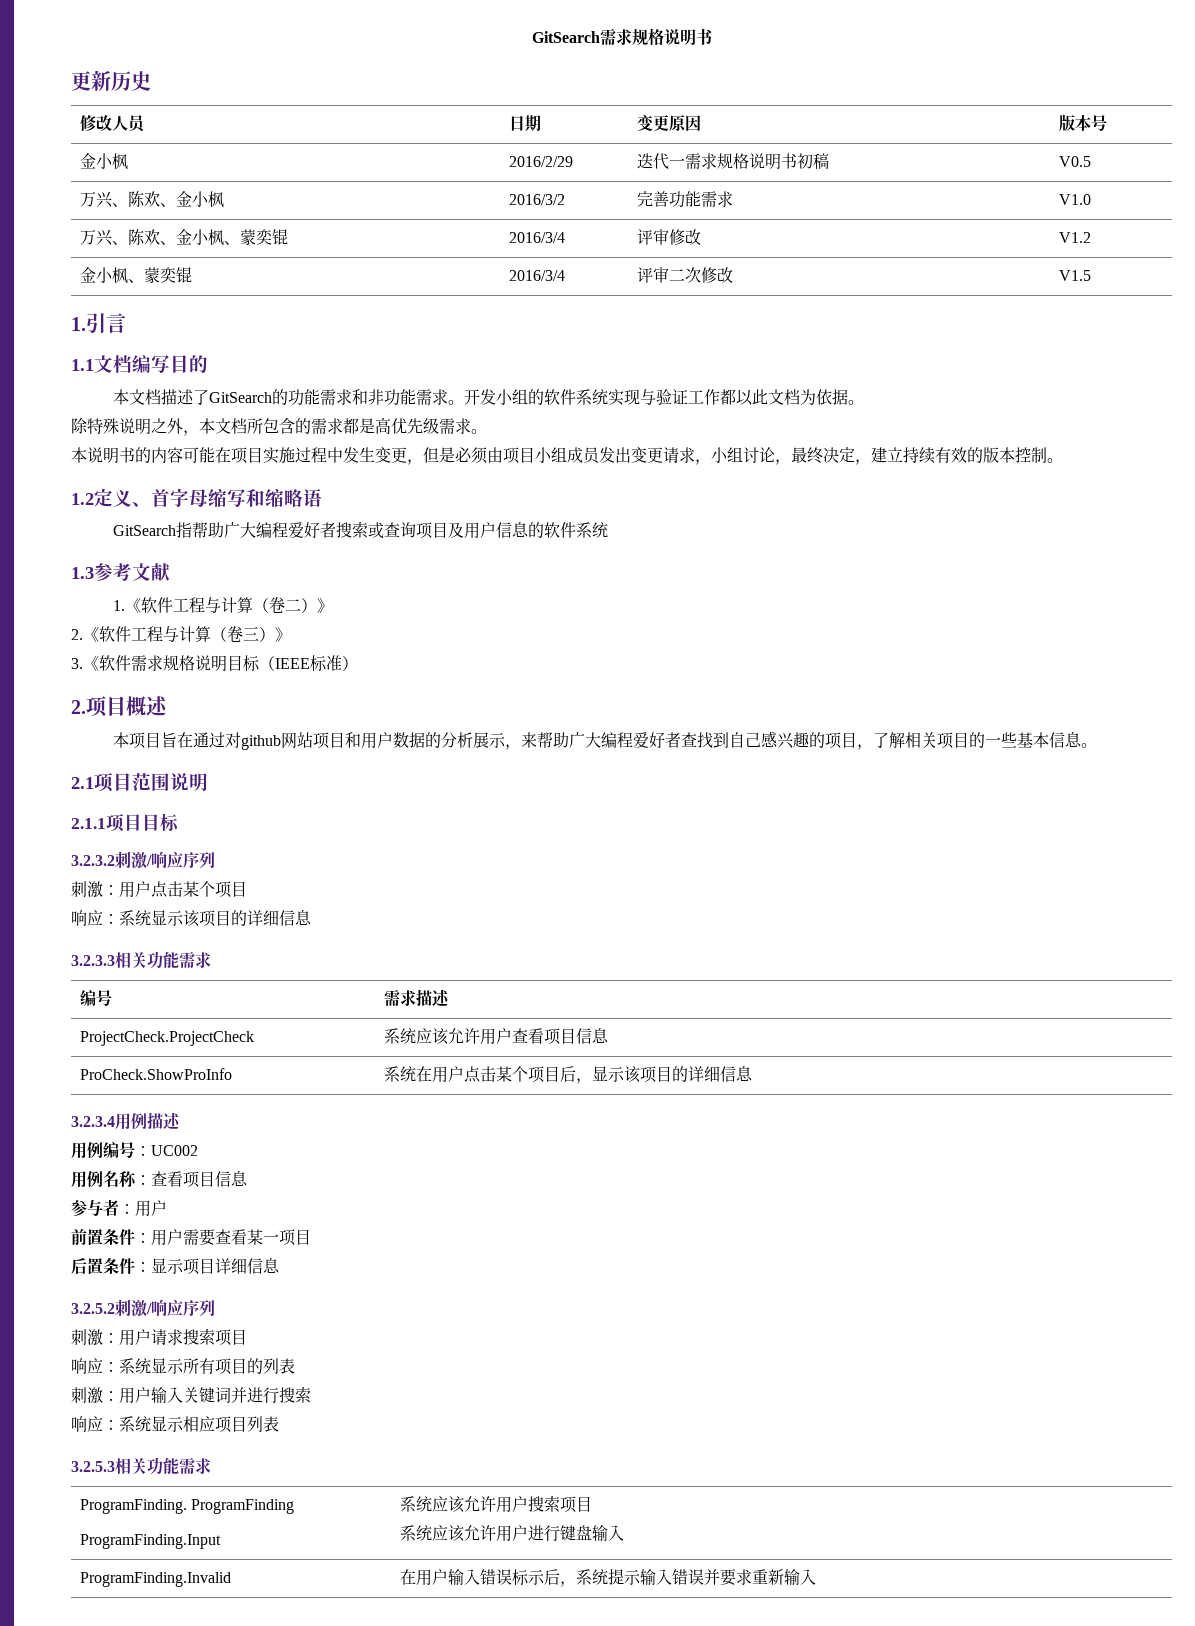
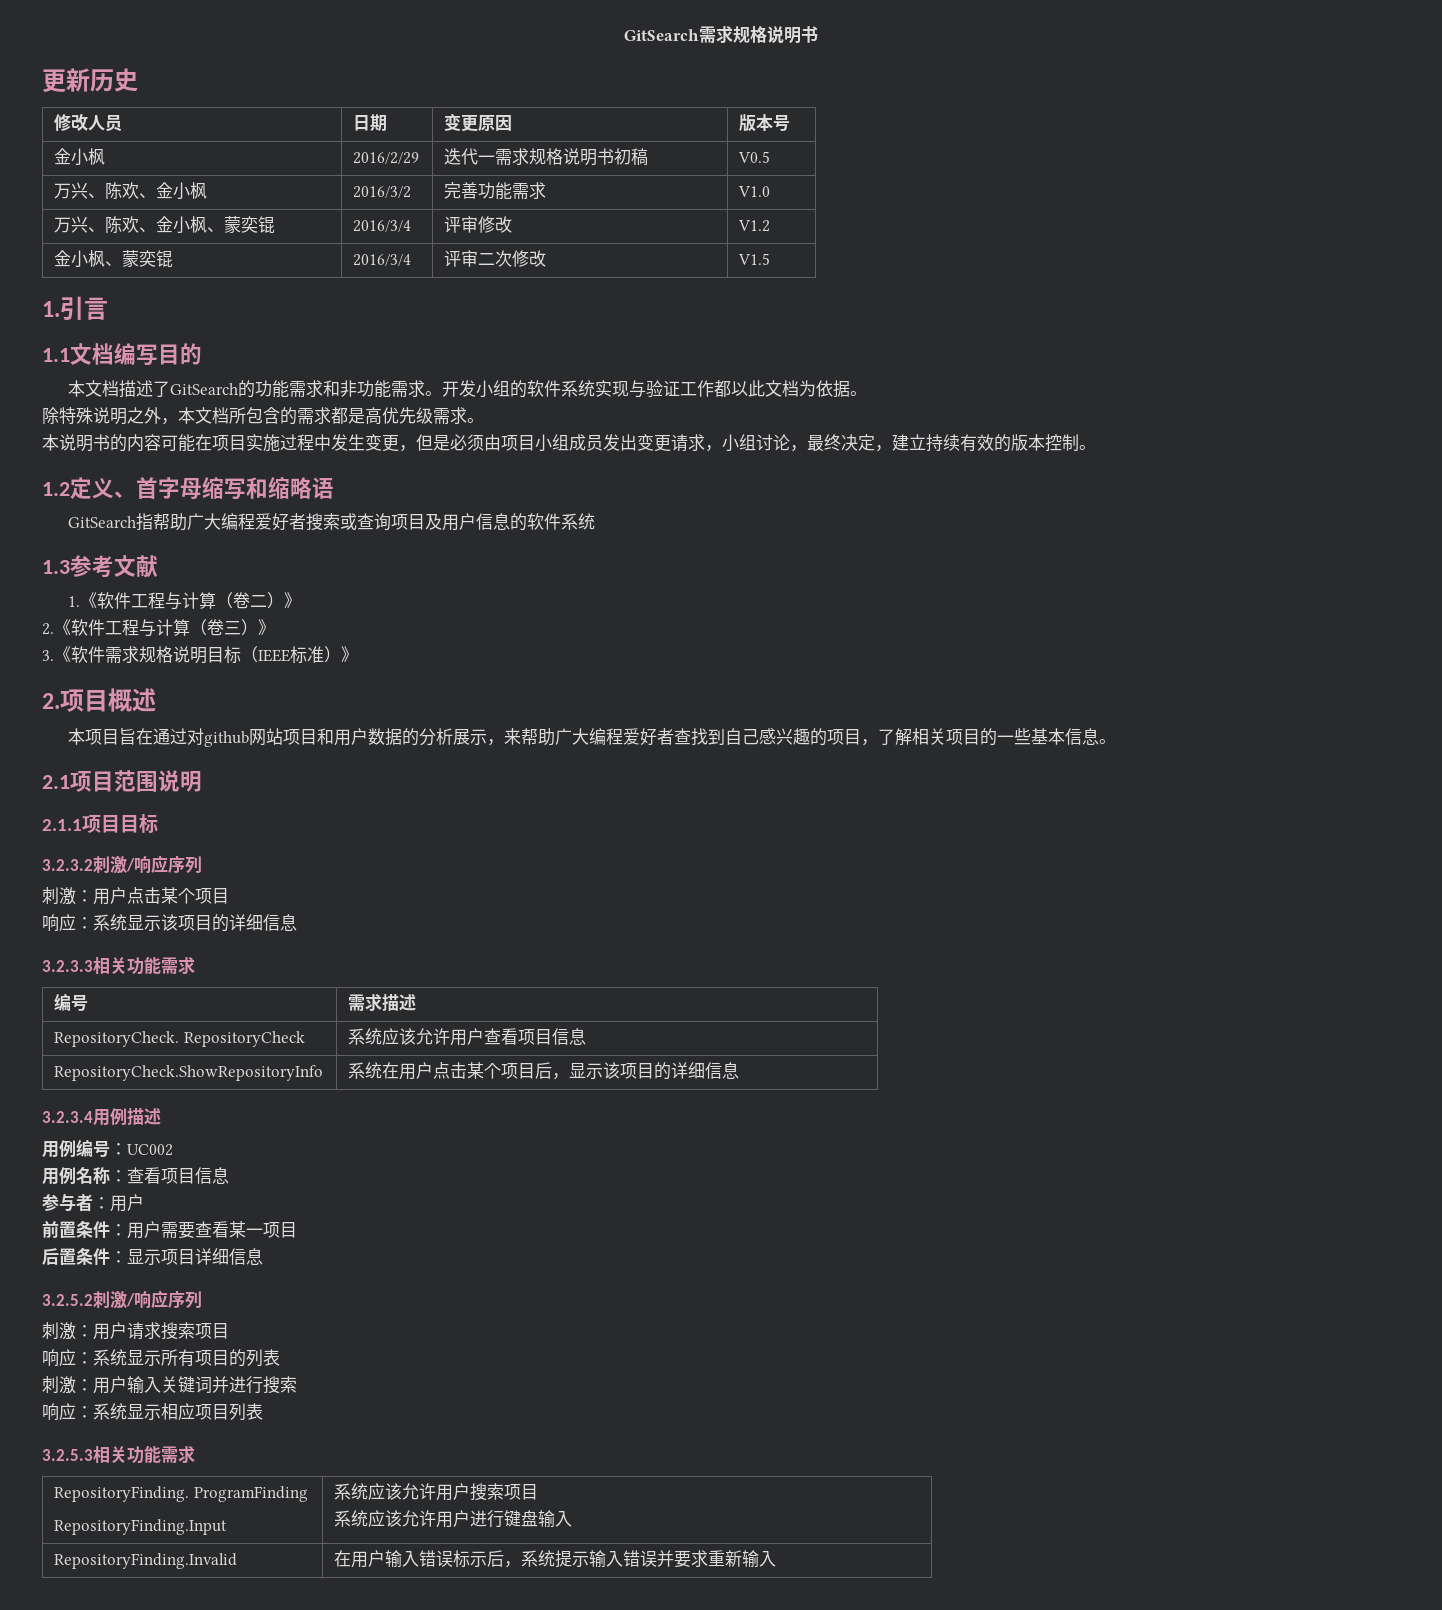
(358, 663) none -> [341,646,358,662] 》
[79,1031,254,1046] ProjectCheck.ProjectCheck -> [54,1031,305,1047] RepositoryCheck. RepositoryCheck
[79,1068,232,1080] ProCheck.ShowProInfo -> [54,1065,324,1081] RepositoryCheck.ShowRepositoryInfo
[79,1499,187,1514] ProgramFinding. -> [54,1486,190,1502] RepositoryFinding.
[79,1534,221,1549] ProgramFinding.Input -> [54,1519,228,1535] RepositoryFinding.Input
[79,1572,231,1587] ProgramFinding.Invalid -> [54,1553,238,1569] RepositoryFinding.Invalid

